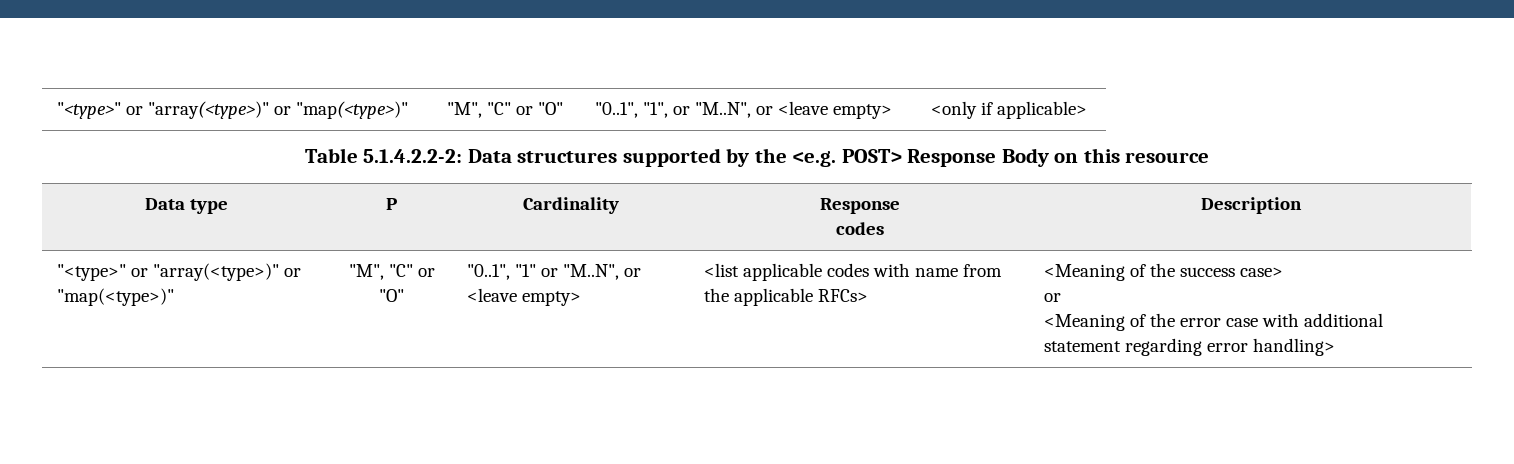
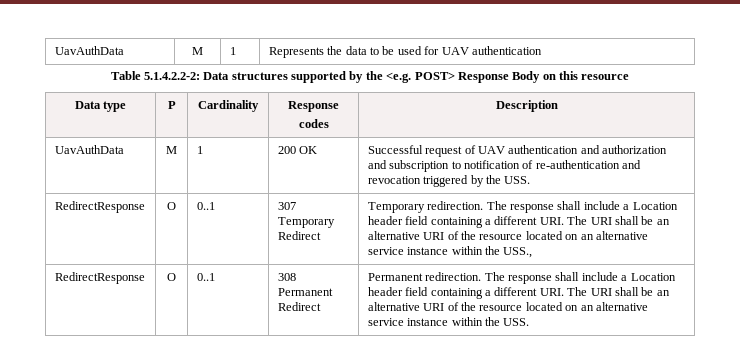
[56,101,408,119] [447,102,563,118] [594,101,892,119] [930,101,1087,119] "<type>" or "array(<type>)" or "map(<type>)" | "M", "C" or "O" | "0..1", "1", or "M..N", or <leave empty> | <only if applicable> -> [54,46,124,55] [192,47,203,55] [229,47,236,55] [268,46,542,58] UavAuthData | M | 1 | Represents the data to be used for UAV authentication
[56,263,301,281] [56,288,174,306] [348,264,435,280] [379,289,404,302] [466,264,641,280] [466,288,581,306] [703,263,1002,281] [703,288,868,306] [1043,263,1283,281] [1043,293,1061,302] [1043,313,1383,331] [1043,338,1335,356] "<type>" or "array(<type>)" or "map(<type>)" | "M", "C" or "O" | "0..1", "1" or "M..N", or <leave empty> | <list applicable codes with name from the applicable RFCs> | <Meaning of the success case> // or // <Meaning of the error case with additional statement regarding error handling> -> [54,145,124,154] [166,146,177,154] [196,146,203,154] [277,146,318,154] [367,145,668,157] [367,160,642,172] [367,175,531,187] [54,201,145,213] [167,202,176,210] [196,202,215,210] [277,202,296,210] [277,217,335,228] [277,231,321,240] [367,201,678,213] [367,216,670,228] [367,231,648,240] [367,246,533,258] [54,272,145,284] [167,273,176,281] [196,273,215,281] [277,273,296,281] [277,288,333,296] [277,302,321,311] [367,272,676,284] [367,287,670,299] [367,302,648,311] [367,317,530,326] UavAuthData | M | 1 | 200 OK | Successful request of UAV authentication and authorization and subscription to notification of re-authentication and revocation triggered by the USS. // RedirectResponse | O | 0..1 | 307 Temporary Redirect | Temporary redirection. The response shall include a Location header field containing a different URI. The URI shall be an alternative URI of the resource located on an alternative service instance within the USS., // RedirectResponse | O | 0..1 | 308 Permanent Redirect | Permanent redirection. The response shall include a Location header field containing a different URI. The URI shall be an alternative URI of the resource located on an alternative service instance within the USS.

